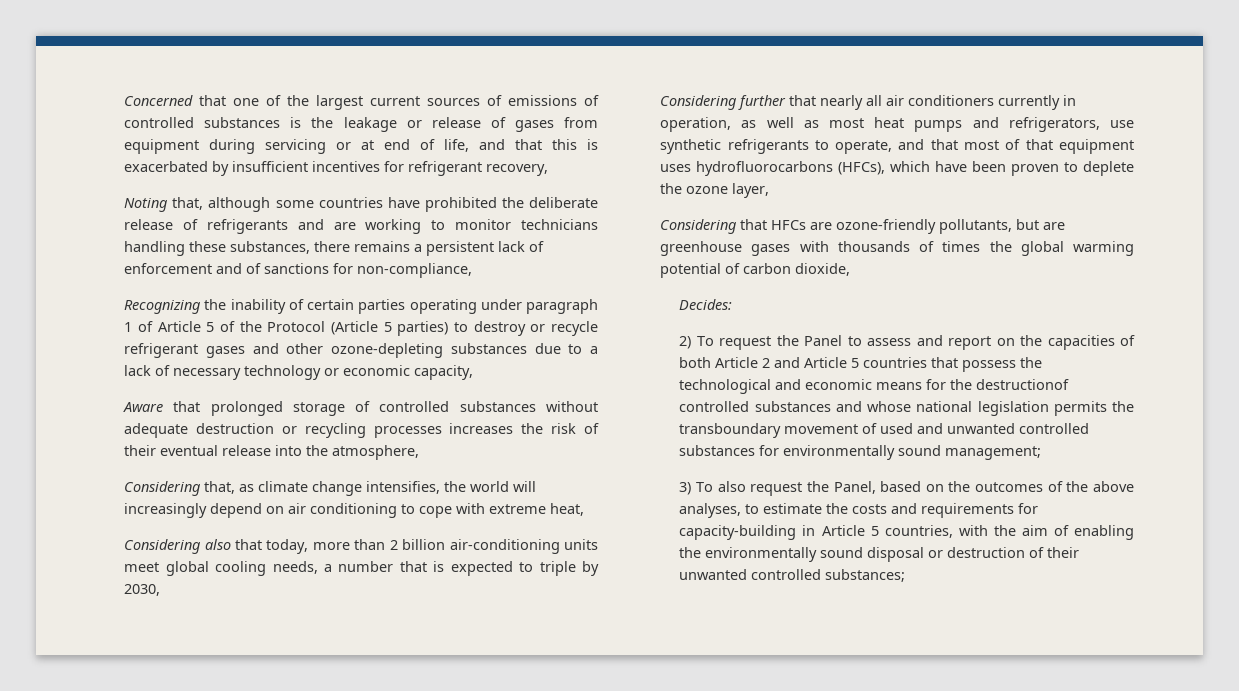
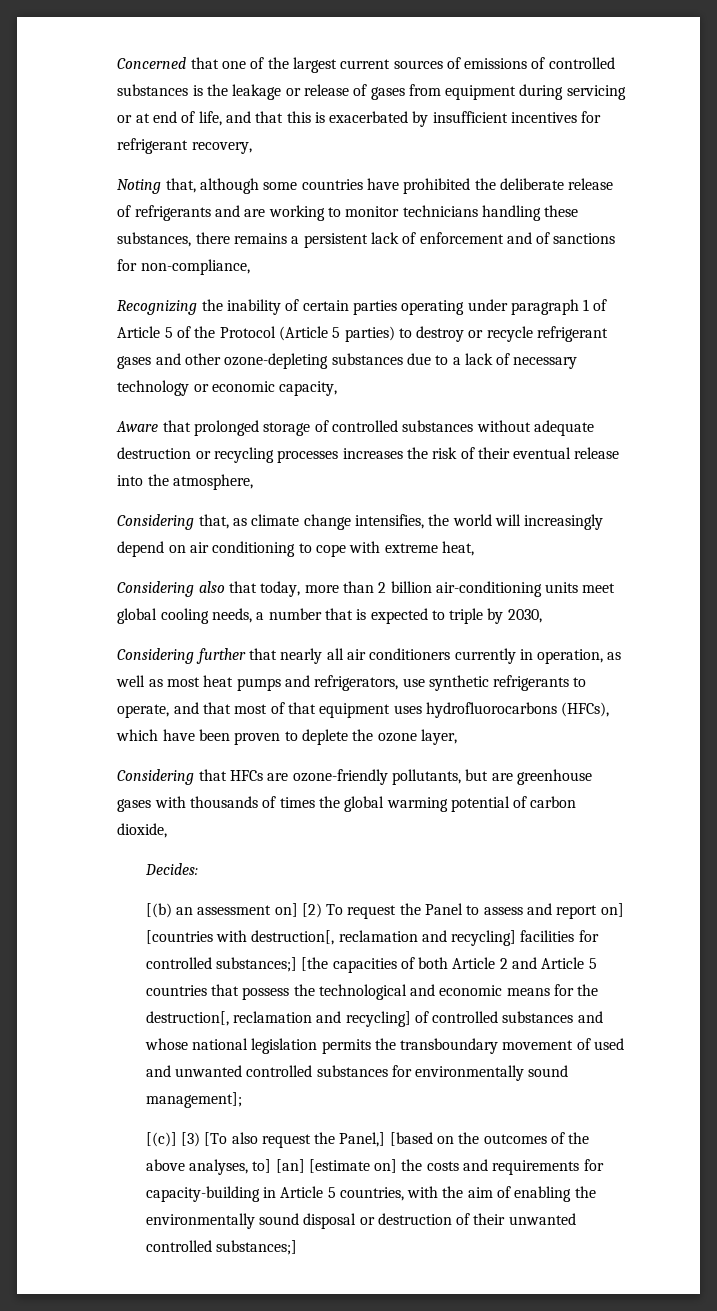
[679,336,692,349] 2) -> [145,903,322,918] [(b) an assessment on] [2)
[996,335,1043,346] on the -> [600,903,624,917] [145,930,599,946] [145,957,329,972] on] [countries with destruction[, reclamation and recycling] facilities for controlled substances;] [the
[976,379,1070,390] destructionof -> [145,1011,429,1027] destruction[, reclamation and recycling] of
[945,446,1042,460] [679,482,714,495] management; // 3) To -> [145,1092,242,1108] [145,1132,228,1147] management]; // [(c)] [3) [To
[833,481,922,494] Panel, based -> [339,1132,433,1147] Panel,] [based
[745,503,823,514] to estimate -> [252,1159,398,1173] to] [an] [estimate on]
[825,569,906,582] substances; -> [215,1240,297,1255] substances;]

